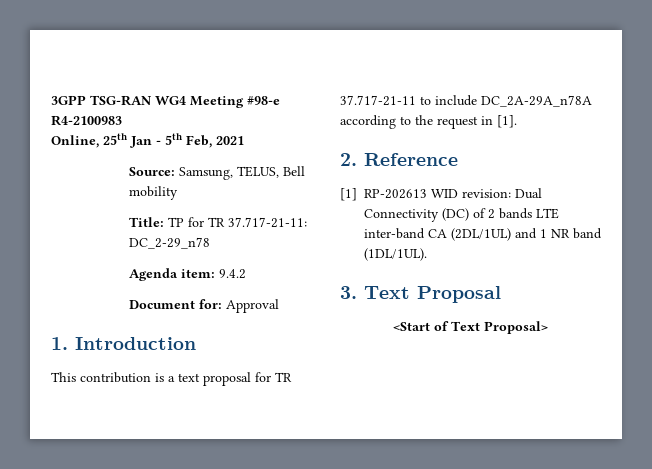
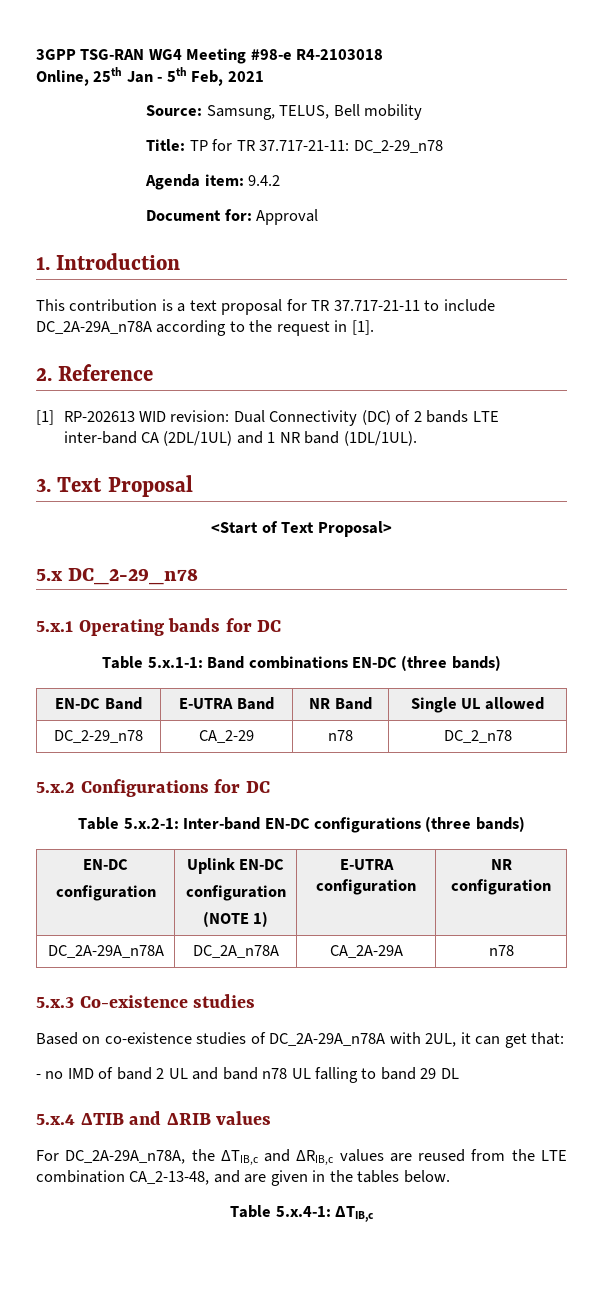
[51,115,122,126] R4-2100983 -> [296,49,384,60] R4-2103018
(548, 327) none -> [36,568,199,585] [36,618,282,636] [102,655,501,671] [55,697,142,710] [179,697,274,710] [309,697,372,710] [410,697,545,713] [54,730,143,743] [199,730,254,743] [328,730,353,741] [443,730,512,743] [36,779,270,797] [78,816,525,833] [83,859,128,870] [55,885,156,901] [186,858,285,874] [185,885,286,901] [202,911,269,927] [339,859,394,870] [316,879,416,895] [490,859,512,870] [451,879,551,895] [47,945,164,958] [192,945,279,958] [329,945,403,958] [488,945,514,956] [36,994,256,1008] [36,1032,565,1048] [36,1067,459,1083] [36,1111,272,1125] [36,1149,567,1165] [36,1170,450,1186] [230,1205,374,1222] // 5.x DC_2-29_n78 // 5.x.1 Operating bands for DC // Table 5.x.1-1: Band combinations EN-DC (three bands) // EN-DC Band | E-UTRA Band | NR Band | Single UL allowed // DC_2-29_n78 | CA_2-29 | n78 | DC_2_n78 // 5.x.2 Configurations for DC // Table 5.x.2-1: Inter-band EN-DC configurations (three bands) // EN-DC // configuration | Uplink EN-DC // configuration // (NOTE 1) | E-UTRA configuration | NR configuration // DC_2A-29A_n78A | DC_2A_n78A | CA_2A-29A | n78 // 5.x.3 Co-existence studies // Based on co-existence studies of DC_2A-29A_n78A with 2UL, it can get that: // - no IMD of band 2 UL and band n78 UL falling to band 29 DL // 5.x.4 ∆TIB and ∆RIB values // For DC_2A-29A_n78A, the ΔTIB,c and ΔRIB,c values are reused from the LTE combination CA_2-13-48, and are given in the tables below. // Table 5.x.4-1: ΔTIB,c

